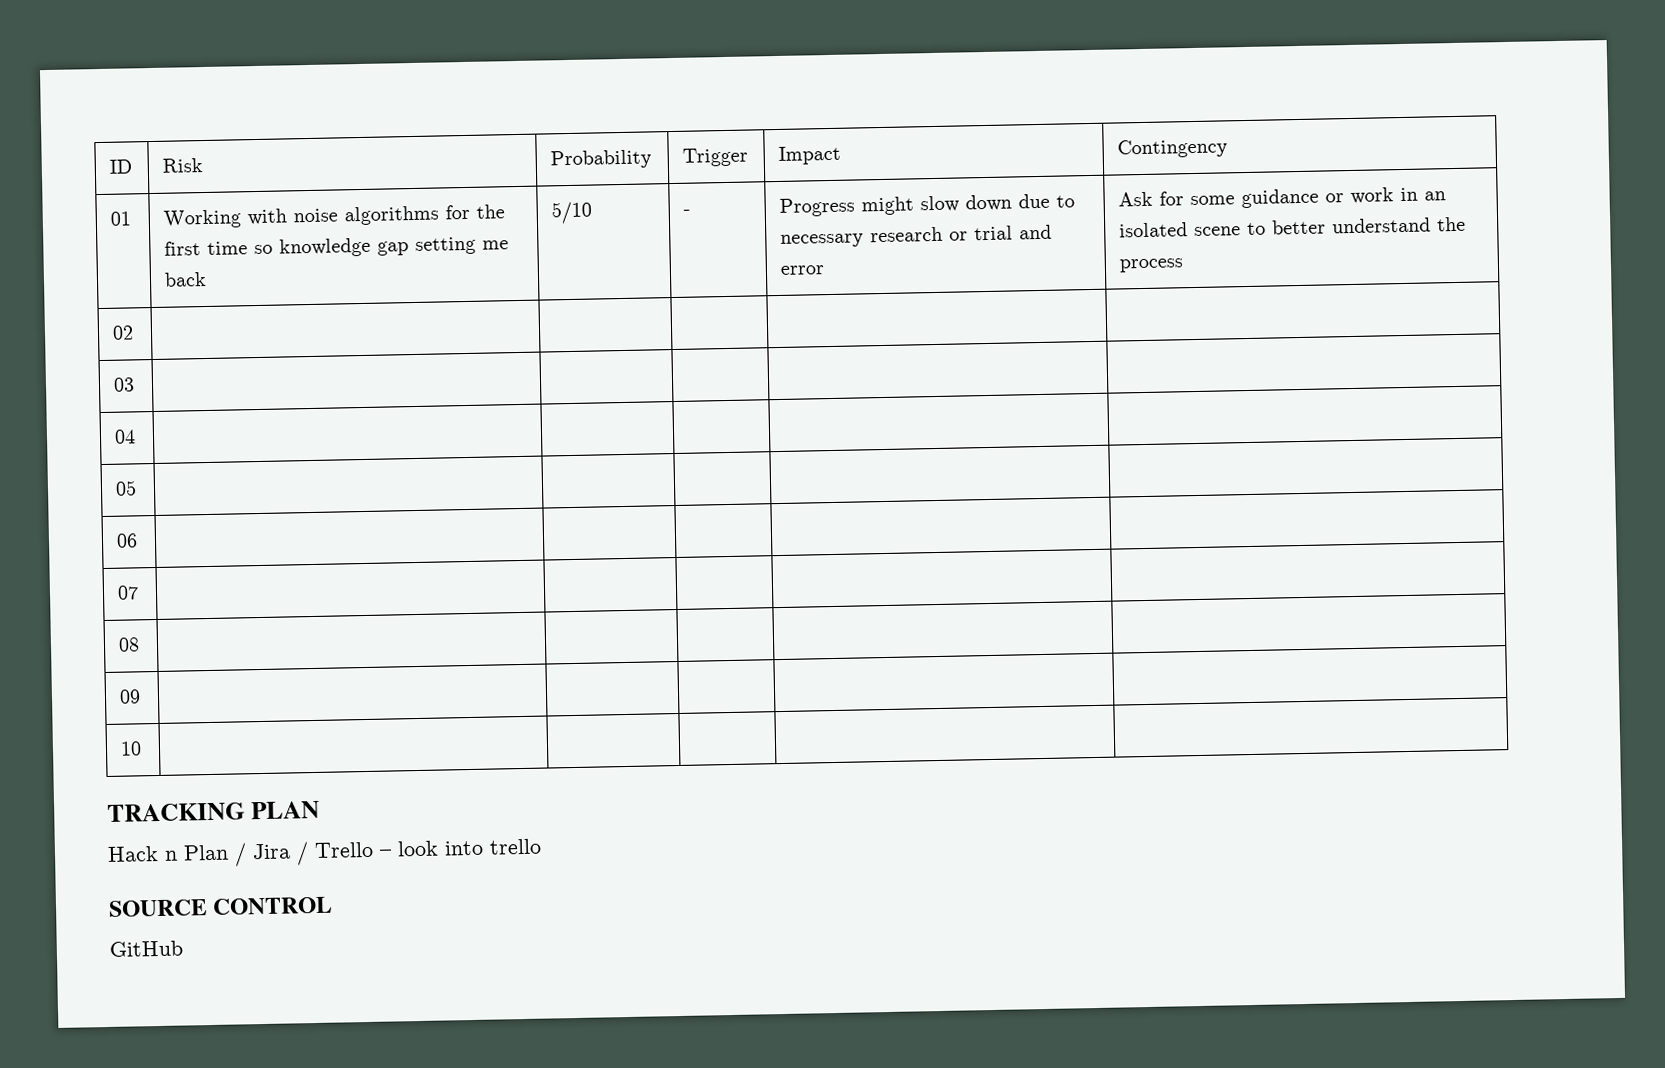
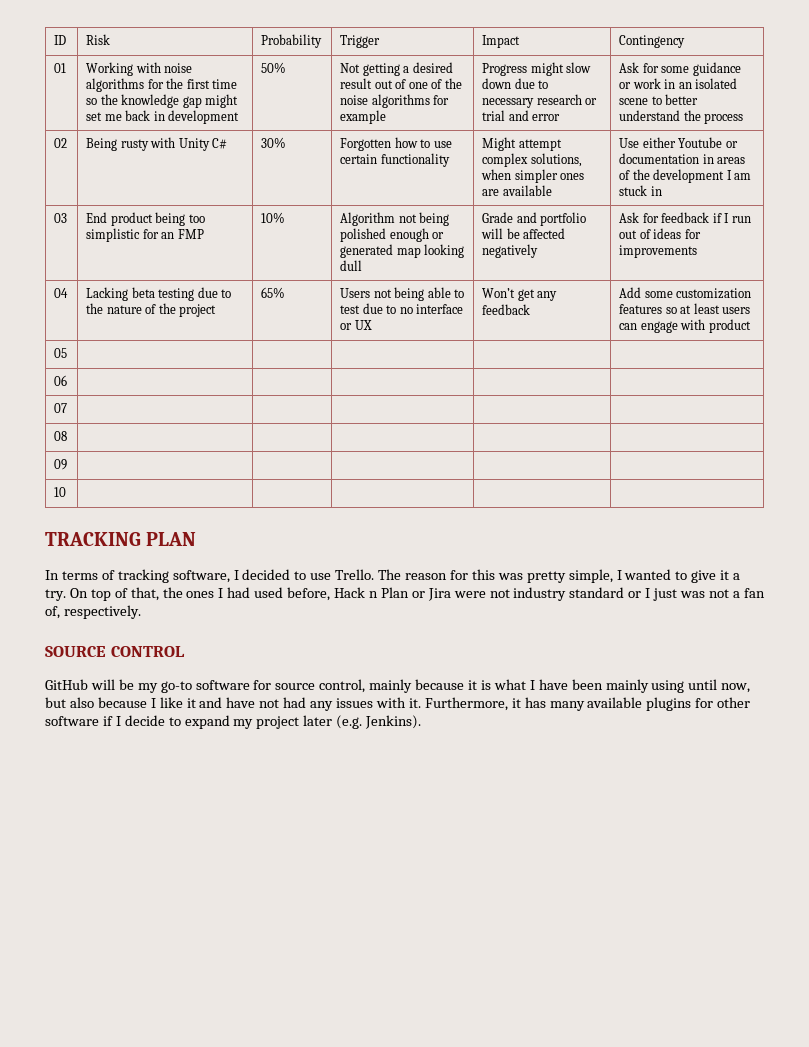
(274, 249) none -> [100,94,118,105] the
[415,236,477,255] setting -> [205,94,239,108] [86,112,103,121] might set
[551,201,593,225] [683,209,692,215] | 5/10 | - -> [153,110,240,124] [261,62,287,73] [340,62,453,76] [340,78,462,89] [340,94,450,108] [340,110,387,124] in development | 50% | Not getting a desired result out of one of the noise algorithms for example
[113,377,136,392] [114,429,137,444] | | | | // 03 | | | | | // 04 | | | | | -> [86,137,228,151] [261,137,287,148] [340,137,452,151] [340,153,450,167] [482,137,562,151] [482,153,582,167] [481,169,585,183] [482,185,552,196] [619,137,738,148] [619,153,746,164] [619,169,752,183] [619,185,662,196] [54,213,68,223] [86,212,205,226] [86,228,204,242] [261,212,286,223] [340,212,450,226] [340,228,445,242] [340,244,465,258] [340,260,363,271] [482,212,587,226] [481,228,566,239] [482,244,539,258] [619,212,751,223] [619,228,701,239] [619,245,698,258] [54,288,69,298] [86,287,232,301] [86,303,217,317] [261,287,286,298] [340,287,465,301] [340,303,464,314] [340,320,372,330] [482,288,558,301] [482,304,531,315] [619,287,752,299] [619,303,751,314] [619,319,751,333] Being rusty with Unity C# | 30% | Forgotten how to use certain functionality | Might attempt complex solutions, when simpler ones are available | Use either Youtube or documentation in areas of the development I am stuck in // 03 | End product being too simplistic for an FMP | 10% | Algorithm not being polished enough or generated map looking dull | Grade and portfolio will be affected negatively | Ask for feedback if I run out of ideas for improvements // 04 | Lacking beta testing due to the nature of the project | 65% | Users not being able to test due to no interface or UX | Won’t get any feedback | Add some customization features so at least users can engage with product
[107,838,542,867] [108,896,334,917] [109,940,183,957] Hack n Plan / Jira / Trello – look into trello // SOURCE CONTROL // GitHub -> [45,569,741,583] [45,587,765,601] [45,605,141,619] [45,646,185,657] [45,679,751,693] [45,697,751,711] [45,715,422,729] In terms of tracking software, I decided to use Trello. The reason for this was pretty simple, I wanted to give it a try. On top of that, the ones I had used before, Hack n Plan or Jira were not industry standard or I just was not a fan of, respectively. // SOURCE CONTROL // GitHub will be my go-to software for source control, mainly because it is what I have been mainly using until now, but also because I like it and have not had any issues with it. Furthermore, it has many available plugins for other software if I decide to expand my project later (e.g. Jenkins).

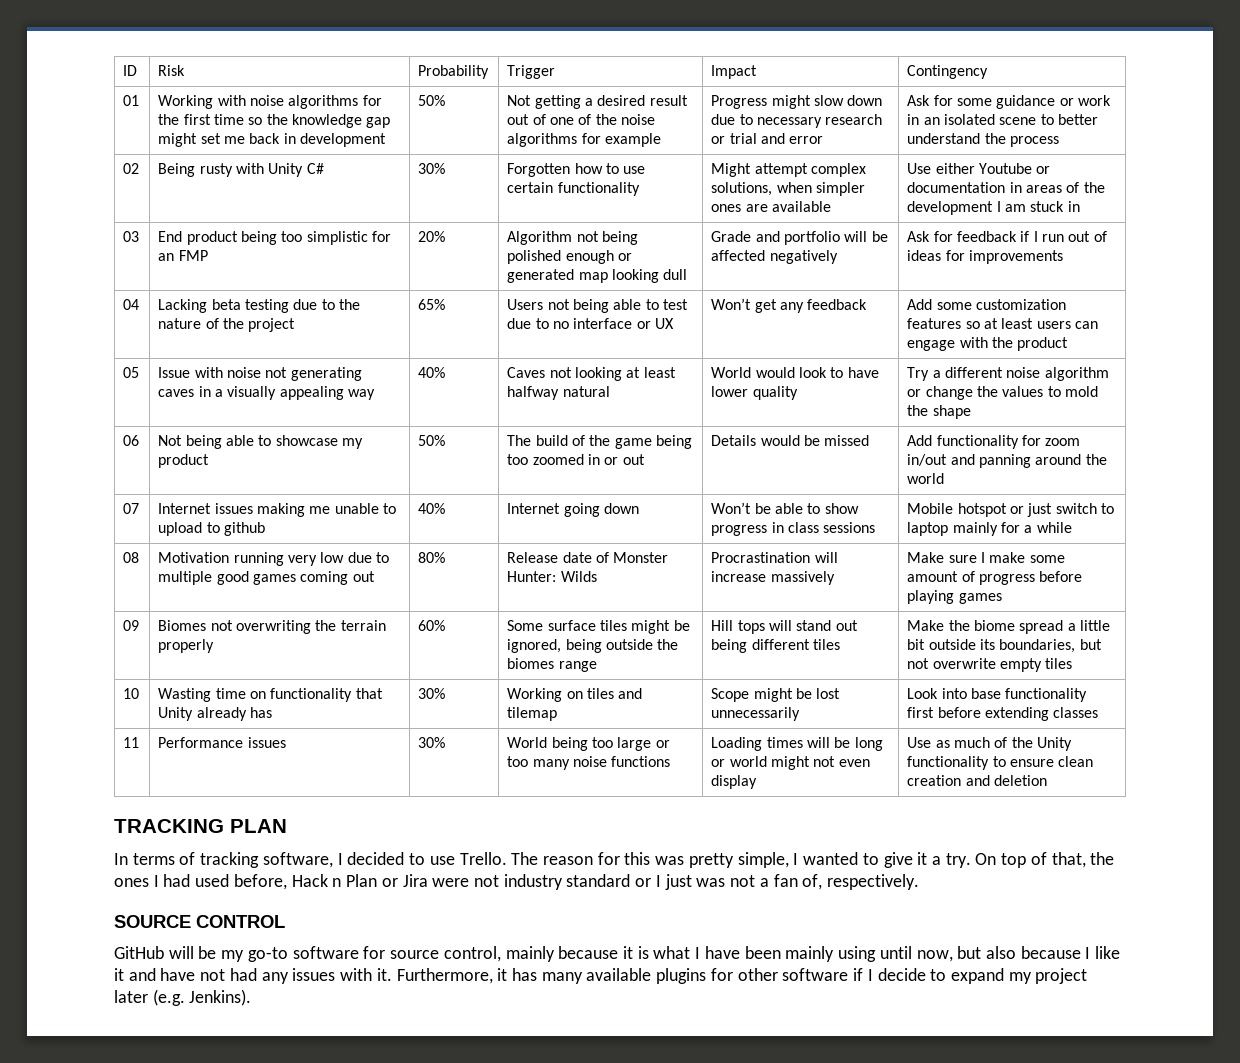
[261,212,286,223] 10% -> [418,231,446,242] 20%
(706, 324) none -> [992,337,1014,348] the
[54,375,68,386] [54,403,68,413] [54,431,68,441] [54,459,68,470] [54,487,67,497] | | | | // 06 | | | | | // 07 | | | | | // 08 | | | | | // 09 | | | | | // 10 | | | | | -> [158,367,362,381] [158,386,375,400] [418,367,446,378] [507,367,676,381] [507,386,610,400] [711,367,879,378] [711,386,798,400] [907,367,1109,381] [907,386,1098,400] [907,405,971,419] [123,435,140,446] [158,435,363,449] [158,454,210,468] [418,435,446,446] [507,435,692,449] [507,454,645,465] [711,435,870,446] [907,435,1081,449] [907,454,1107,468] [907,473,945,484] [123,503,140,514] [158,503,396,517] [158,522,266,536] [418,503,446,514] [507,503,640,517] [711,502,859,514] [711,522,876,536] [907,503,1114,517] [907,522,1072,536] [123,552,140,563] [158,552,389,566] [158,571,375,585] [418,552,446,563] [507,552,669,563] [507,571,597,582] [711,552,838,563] [711,571,835,585] [907,552,1065,563] [907,571,1083,585] [907,590,1002,604] [123,620,140,631] [158,620,386,634] [158,639,215,653] [418,620,446,631] [507,620,690,634] [507,639,679,653] [507,658,597,672] [711,620,858,634] [711,639,841,653] [907,620,1110,634] [907,639,1102,653] [907,658,1073,672] [123,688,140,699] [158,688,383,702] [158,707,273,721] [418,688,446,699] [507,688,643,702] [507,707,558,721] [711,688,841,702] [711,707,801,721] [907,688,1088,702] [907,707,1099,721] [123,737,140,748] [158,737,286,748] [418,737,446,748] [507,737,670,751] [507,756,671,770] [711,737,883,751] [711,756,870,770] [711,775,758,789] [907,737,1072,751] [907,756,1094,770] [907,775,1048,786] Issue with noise not generating caves in a visually appealing way | 40% | Caves not looking at least halfway natural | World would look to have lower quality | Try a different noise algorithm or change the values to mold the shape // 06 | Not being able to showcase my product | 50% | The build of the game being too zoomed in or out | Details would be missed | Add functionality for zoom in/out and panning around the world // 07 | Internet issues making me unable to upload to github | 40% | Internet going down | Won’t be able to show progress in class sessions | Mobile hotspot or just switch to laptop mainly for a while // 08 | Motivation running very low due to multiple good games coming out | 80% | Release date of Monster Hunter: Wilds | Procrastination will increase massively | Make sure I make some amount of progress before playing games // 09 | Biomes not overwriting the terrain properly | 60% | Some surface tiles might be ignored, being outside the biomes range | Hill tops will stand out being different tiles | Make the biome spread a little bit outside its boundaries, but not overwrite empty tiles // 10 | Wasting time on functionality that Unity already has | 30% | Working on tiles and tilemap | Scope might be lost unnecessarily | Look into base functionality first before extending classes // 11 | Performance issues | 30% | World being too large or too many noise functions | Loading times will be long or world might not even display | Use as much of the Unity functionality to ensure clean creation and deletion

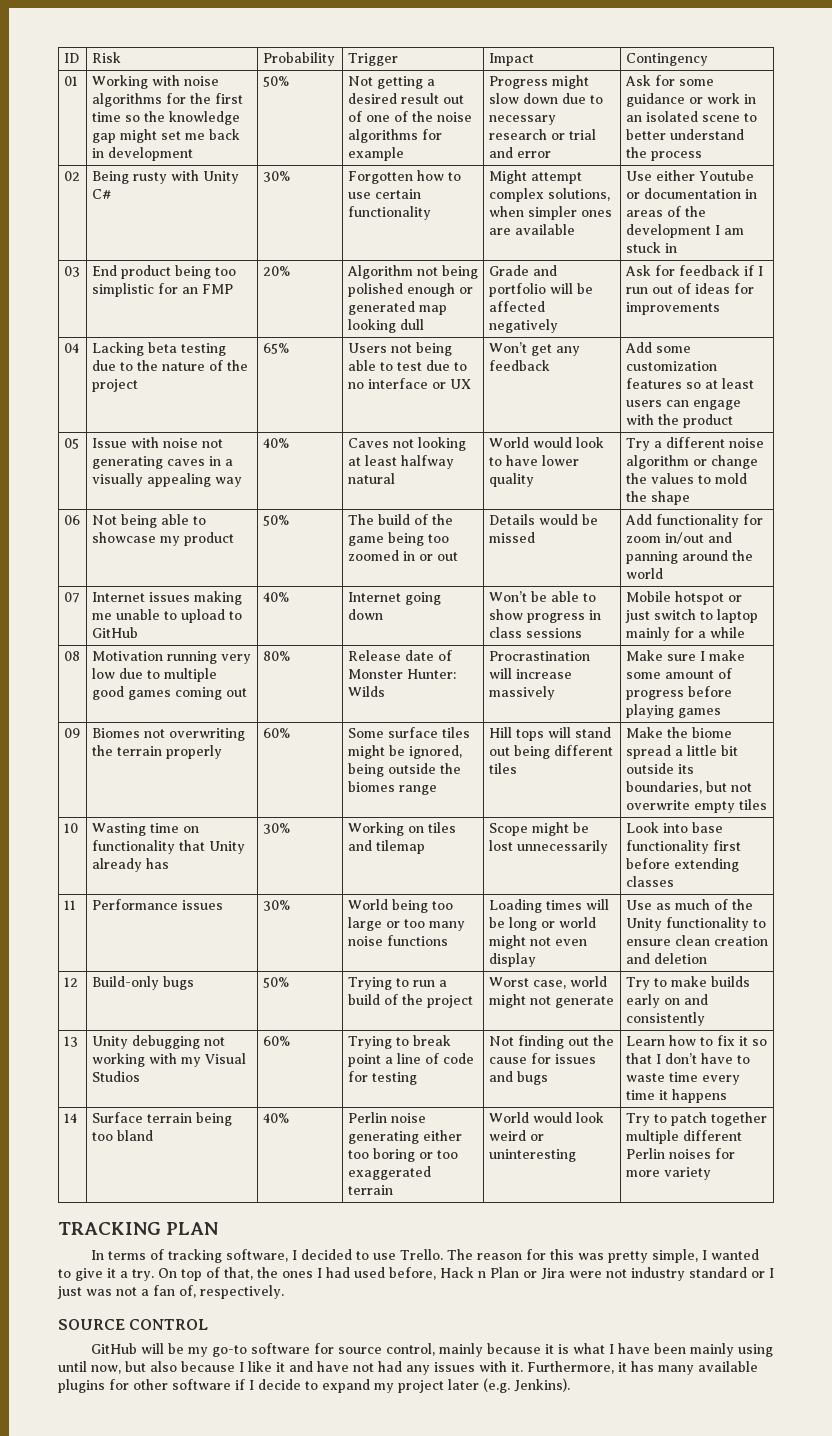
[224,522,266,536] github -> [91,627,138,638] GitHub
(1048, 780) none -> [63,977,78,987] [91,976,194,990] [262,977,289,988] [347,977,447,990] [347,994,473,1008] [488,976,607,989] [488,994,614,1008] [625,976,750,990] [625,994,708,1008] [625,1012,705,1026] [63,1036,78,1047] [91,1035,225,1049] [91,1053,246,1067] [91,1071,140,1082] [262,1036,290,1046] [347,1035,451,1049] [347,1053,474,1067] [347,1071,417,1085] [488,1035,614,1049] [488,1053,596,1064] [488,1071,548,1085] [625,1035,767,1046] [625,1053,750,1064] [625,1072,740,1085] [625,1089,727,1103] [63,1113,77,1123] [91,1112,232,1126] [91,1130,153,1141] [262,1113,289,1123] [347,1112,426,1123] [347,1130,462,1144] [347,1148,458,1162] [347,1166,431,1180] [347,1185,393,1195] [488,1112,604,1123] [488,1130,544,1141] [488,1149,576,1162] [625,1112,767,1126] [625,1130,742,1144] [625,1148,735,1159] [625,1167,711,1180] // 12 | Build-only bugs | 50% | Trying to run a build of the project | Worst case, world might not generate | Try to make builds early on and consistently // 13 | Unity debugging not working with my Visual Studios | 60% | Trying to break point a line of code for testing | Not finding out the cause for issues and bugs | Learn how to fix it so that I don’t have to waste time every time it happens // 14 | Surface terrain being too bland | 40% | Perlin noise generating either too boring or too exaggerated terrain | World would look weird or uninteresting | Try to patch together multiple different Perlin noises for more variety

